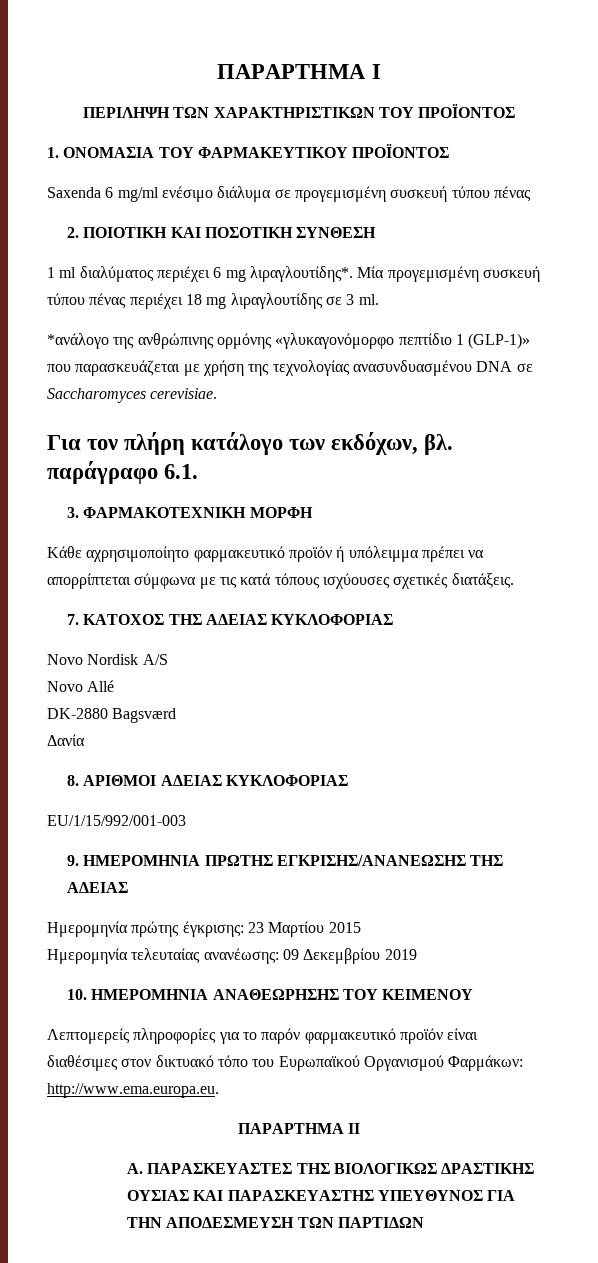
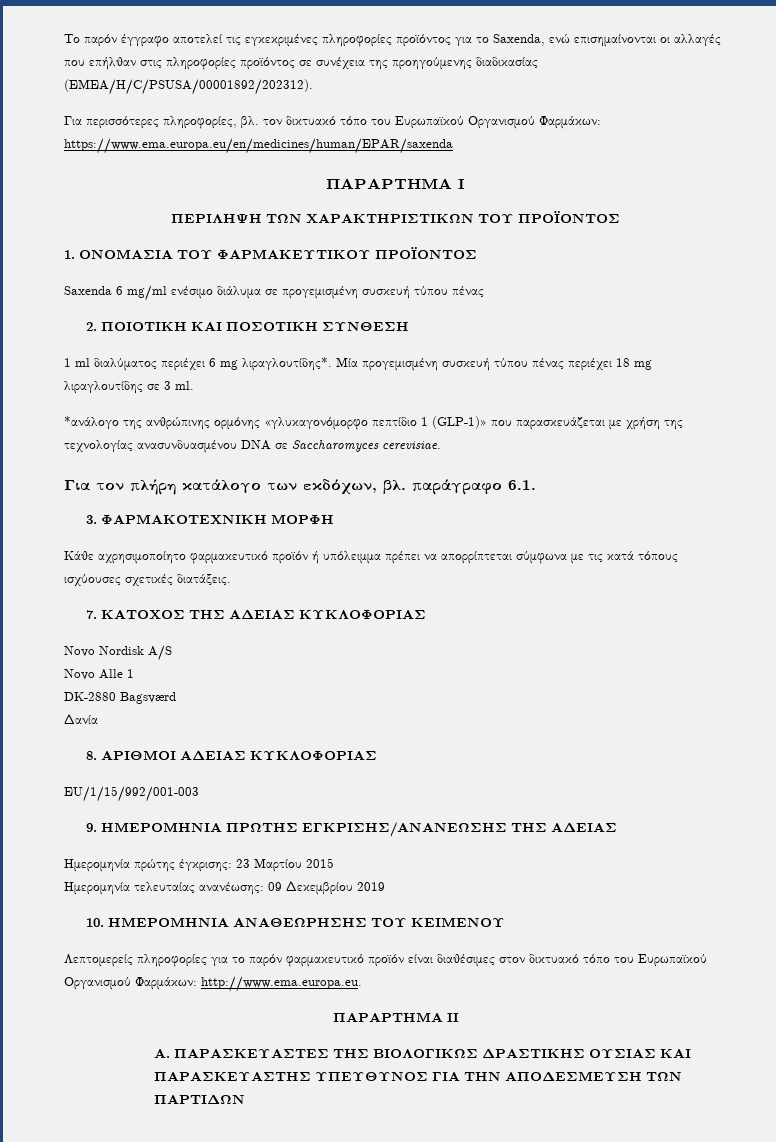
(217, 71) none -> [64,34,721,47] [64,57,538,70] [64,79,313,95] [64,116,601,129] [64,138,453,154] Το παρόν έγγραφο αποτελεί τις εγκεκριμένες πληροφορίες προϊόντος για το Saxenda, ενώ επισημαίνονται οι αλλαγές που επήλθαν στις πληροφορίες προϊόντος σε συνέχεια της προηγούμενης διαδικασίας (EMEA/H/C/PSUSA/00001892/202312). // Για περισσότερες πληροφορίες, βλ. τον δικτυακό τόπο του Ευρωπαϊκού Οργανισμού Φαρμάκων: https://www.ema.europa.eu/en/medicines/human/EPAR/saxenda //
[87,680,115,692] Allé -> [99,669,134,679] Alle 1

